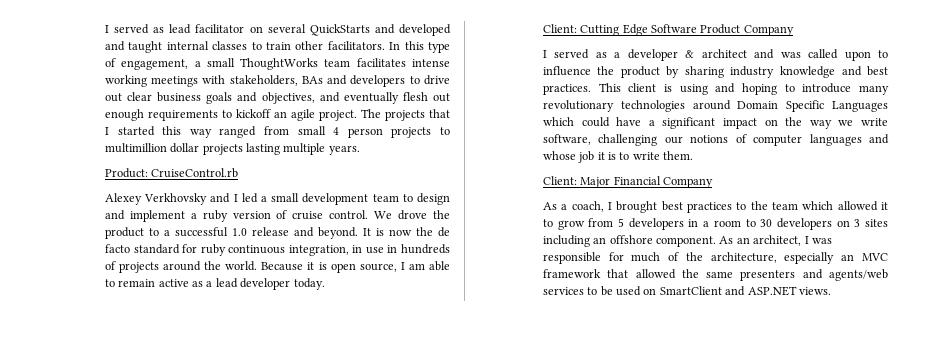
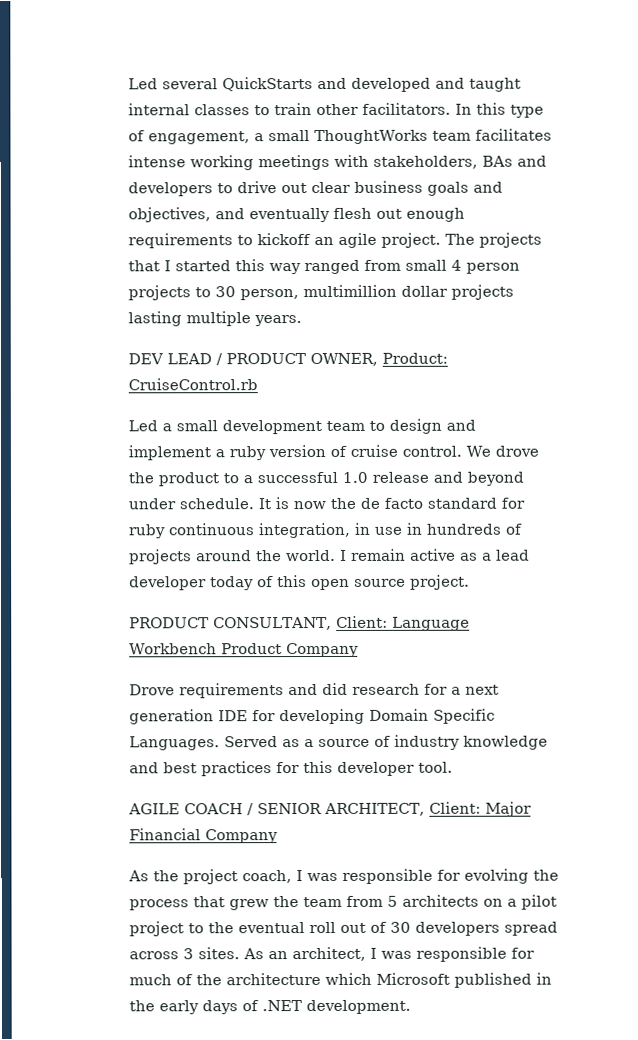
[104,24,263,34] I served as lead facilitator on -> [128,78,159,90] Led
(450, 131) none -> [215,286,300,301] 30 person,
[104,168,239,178] [104,193,258,205] Product: CruiseControl.rb // Alexey Verkhovsky and I led -> [128,352,449,367] [128,378,259,391] [128,420,159,432] DEV LEAD / PRODUCT OWNER, Product: CruiseControl.rb // Led
[317,227,358,239] beyond. -> [467,471,525,486] [128,498,255,510] beyond under schedule.
[261,261,451,273] [104,279,115,287] Because it is open source, I am able to -> [340,549,348,561] I
[293,278,325,290] [542,24,794,36] [542,49,888,61] [542,66,888,78] [542,83,889,95] [542,100,888,112] [542,117,888,129] [542,134,889,146] [542,151,694,163] today. // Client: Cutting Edge Software Product Company // I served as a developer & architect and was called upon to influence the product by sharing industry knowledge and best practices. This client is using and hoping to introduce many revolutionary technologies around Domain Specific Languages which could have a significant impact on the way we write software, challenging our notions of computer languages and whose job it is to write them. // -> [210,574,471,591] [129,615,471,631] [129,642,360,658] [129,682,500,699] [129,708,496,725] [129,734,549,751] [129,760,454,777] [128,802,426,816] today of this open source project. // PRODUCT CONSULTANT, Client: Language Workbench Product Company // Drove requirements and did research for a next generation IDE for developing Domain Specific Languages. Served as a source of industry knowledge and best practices for this developer tool. // AGILE COACH / SENIOR ARCHITECT,
[561,201,889,213] [542,218,888,230] [542,235,717,247] a coach, I brought best practices to the team which allowed it to grow from 5 developers in a room to 30 developers on 3 sites including an offshore component. -> [153,868,560,885] [129,894,558,911] [129,921,559,937] [129,947,241,960] the project coach, I was responsible for evolving the process that grew the team from 5 architects on a pilot project to the eventual roll out of 30 developers spread across 3 sites.
[710,252,888,264] [542,269,888,281] [542,286,831,296] architecture, especially an MVC framework that allowed the same presenters and agents/web services to be used on SmartClient and ASP.NET views. -> [226,972,553,988] [129,999,412,1015] architecture which Microsoft published in the early days of .NET development.

